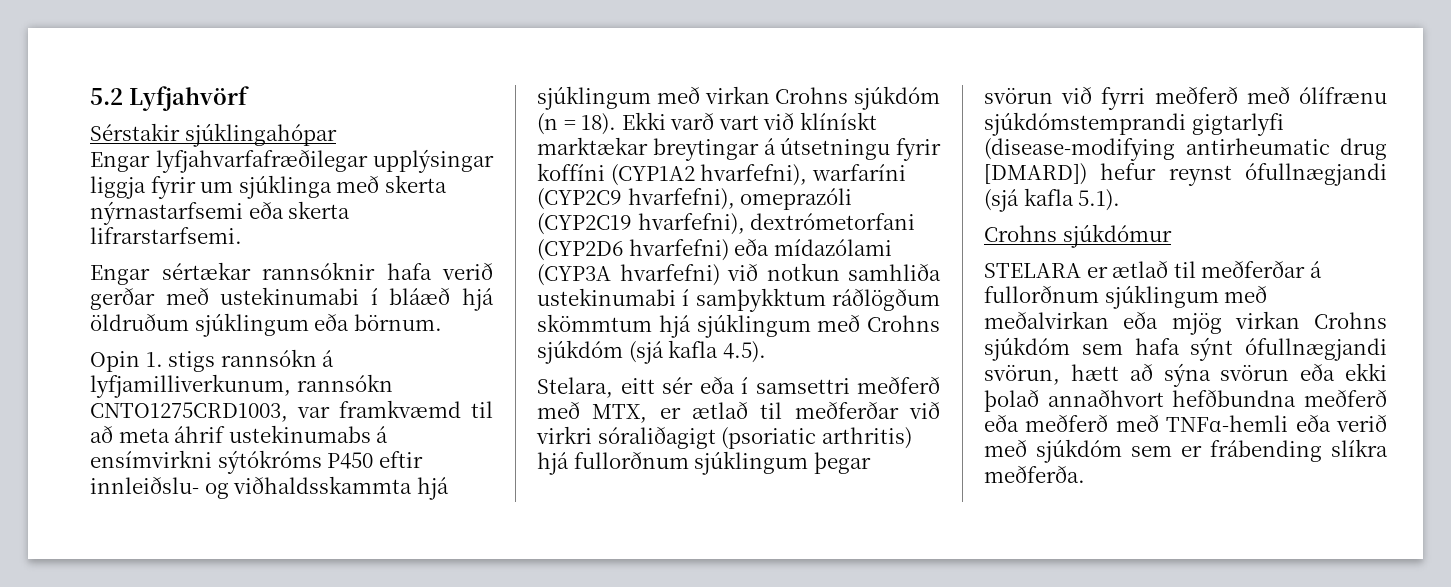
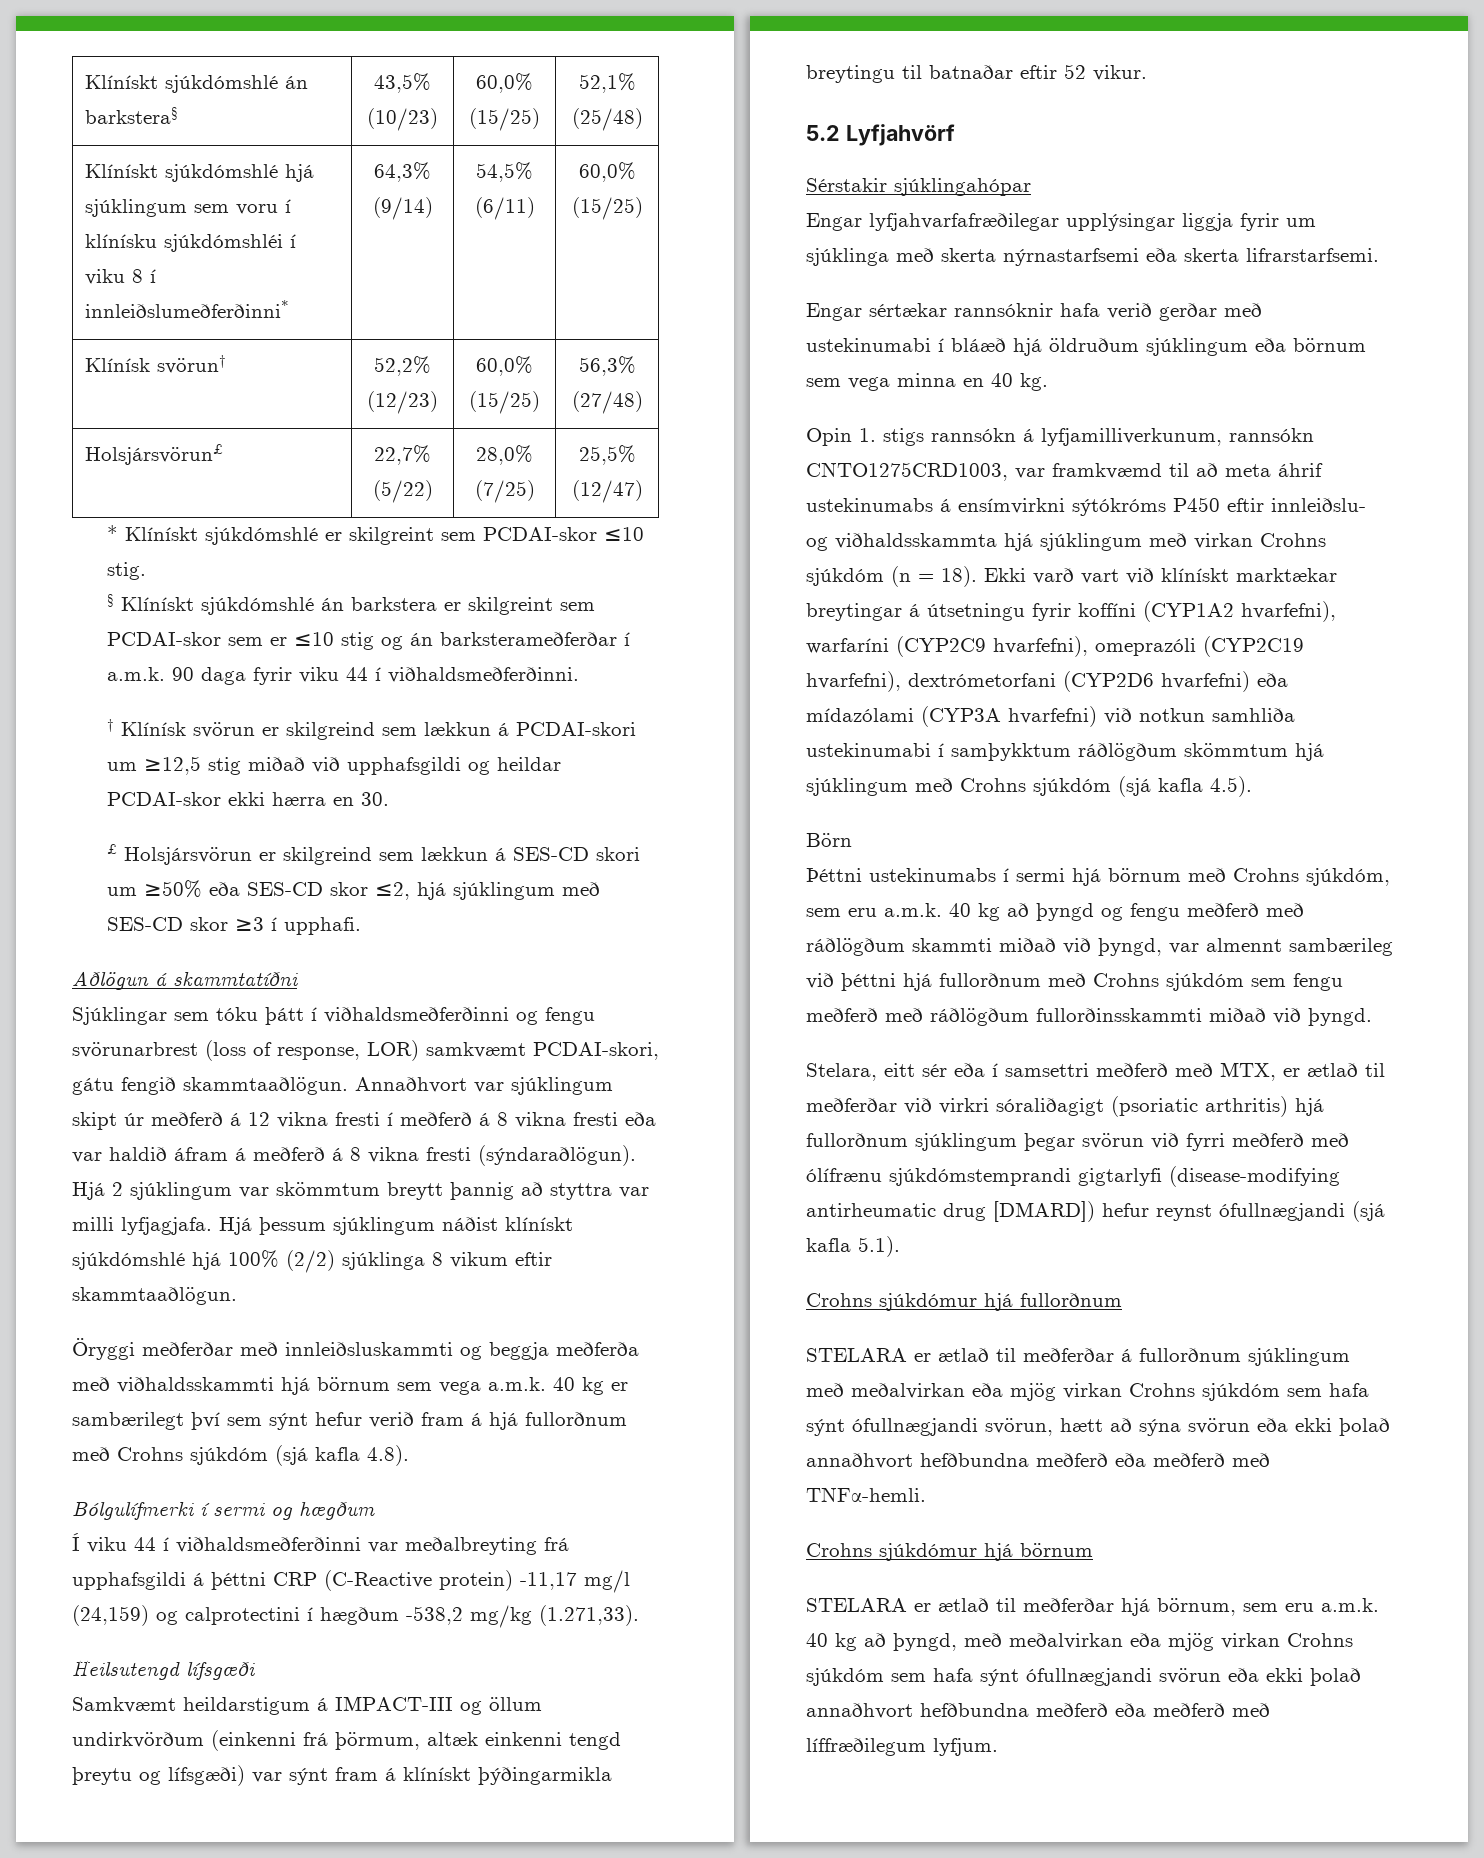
(90, 96) none -> [85,75,309,93] [85,107,179,124] [374,73,431,93] [367,108,438,131] [476,73,533,93] [469,108,540,131] [578,73,636,93] [571,108,643,131] [85,164,315,182] [85,199,292,217] [85,234,297,252] [85,269,157,285] [85,300,290,318] [374,162,431,182] [372,197,433,220] [476,162,533,182] [474,197,535,220] [578,162,636,182] [571,197,643,220] [85,355,227,374] [374,356,431,376] [367,391,438,414] [476,356,533,376] [469,391,540,414] [578,356,636,376] [571,391,643,414] [85,444,224,465] [374,445,431,465] [372,480,433,503] [476,445,533,465] [474,480,535,503] [578,445,636,465] [571,480,643,503] [106,525,644,545] [106,562,146,580] [106,594,595,615] [106,632,630,650] [106,667,579,685] [106,719,636,740] [106,756,561,775] [106,792,389,806] [106,844,640,865] [106,880,600,900] [106,917,361,935] [72,971,298,990] [72,1007,595,1025] [72,1040,659,1061] [72,1077,613,1095] [72,1112,656,1130] [72,1145,636,1166] [72,1182,649,1200] [72,1217,573,1235] [72,1250,552,1273] [72,1287,237,1305] [72,1338,639,1360] [72,1377,628,1395] [72,1412,627,1430] [72,1445,409,1466] [72,1501,375,1520] [72,1533,569,1555] [72,1570,630,1593] [72,1605,639,1628] [72,1660,255,1680] [72,1696,542,1715] [72,1730,621,1751] [72,1765,612,1786] [806,64,1147,83] Klínískt sjúkdómshlé án barkstera§ | 43,5% (10/23) | 60,0% (15/25) | 52,1% (25/48) // Klínískt sjúkdómshlé hjá sjúklingum sem voru í klínísku sjúkdómshléi í viku 8 í innleiðslumeðferðinni* | 64,3% (9/14) | 54,5% (6/11) | 60,0% (15/25) // Klínísk svörun† | 52,2% (12/23) | 60,0% (15/25) | 56,3% (27/48) // Holsjársvörun£ | 22,7% (5/22) | 28,0% (7/25) | 25,5% (12/47) // * Klínískt sjúkdómshlé er skilgreint sem PCDAI-skor ≤10 stig. // § Klínískt sjúkdómshlé án barkstera er skilgreint sem PCDAI-skor sem er ≤10 stig og án barksterameðferðar í a.m.k. 90 daga fyrir viku 44 í viðhaldsmeðferðinni. // † Klínísk svörun er skilgreind sem lækkun á PCDAI-skori um ≥12,5 stig miðað við upphafsgildi og heildar PCDAI-skor ekki hærra en 30. // £ Holsjársvörun er skilgreind sem lækkun á SES-CD skori um ≥50% eða SES-CD skor ≤2, hjá sjúklingum með SES-CD skor ≥3 í upphafi. // Aðlögun á skammtatíðni // Sjúklingar sem tóku þátt í viðhaldsmeðferðinni og fengu svörunarbrest (loss of response, LOR) samkvæmt PCDAI-skori, gátu fengið skammtaaðlögun. Annaðhvort var sjúklingum skipt úr meðferð á 12 vikna fresti í meðferð á 8 vikna fresti eða var haldið áfram á meðferð á 8 vikna fresti (sýndaraðlögun). Hjá 2 sjúklingum var skömmtum breytt þannig að styttra var milli lyfjagjafa. Hjá þessum sjúklingum náðist klínískt sjúkdómshlé hjá 100% (2/2) sjúklinga 8 vikum eftir skammtaaðlögun. // Öryggi meðferðar með innleiðsluskammti og beggja meðferða með viðhaldsskammti hjá börnum sem vega a.m.k. 40 kg er sambærilegt því sem sýnt hefur verið fram á hjá fullorðnum með Crohns sjúkdóm (sjá kafla 4.8). // Bólgulífmerki í sermi og hægðum // Í viku 44 í viðhaldsmeðferðinni var meðalbreyting frá upphafsgildi á þéttni CRP (C-Reactive protein) -11,17 mg/l (24,159) og calprotectini í hægðum -538,2 mg/kg (1.271,33). // Heilsutengd lífsgæði // Samkvæmt heildarstigum á IMPACT-III og öllum undirkvörðum (einkenni frá þörmum, altæk einkenni tengd þreytu og lífsgæði) var sýnt fram á klínískt þýðingarmikla breytingu til batnaðar eftir 52 vikur. //
[353,314,442,331] börnum. -> [1293,338,1366,352] [806,373,1048,391] börnum sem vega minna en 40 kg.
(766, 352) none -> [806,833,852,847] [806,868,1390,886] [806,903,1304,921] [806,938,1393,956] [806,973,1343,991] [806,1008,1372,1026] // Börn // Þéttni ustekinumabs í sermi hjá börnum með Crohns sjúkdóm, sem eru a.m.k. 40 kg að þyngd og fengu meðferð með ráðlögðum skammti miðað við þyngd, var almennt sambærileg við þéttni hjá fullorðnum með Crohns sjúkdóm sem fengu meðferð með ráðlögðum fullorðinsskammti miðað við þyngd.
(1172, 236) none -> [984,1293,1122,1311] hjá fullorðnum
[1166,414,1387,432] [984,439,1388,463] [984,465,1085,483] TNFα-hemli eða verið með sjúkdóm sem er frábending slíkra meðferða. -> [806,1487,926,1502] [806,1543,1093,1561] [806,1598,1379,1616] [806,1633,1353,1651] [806,1668,1361,1686] [806,1703,1270,1719] [806,1738,998,1756] TNFα-hemli. // Crohns sjúkdómur hjá börnum // STELARA er ætlað til meðferðar hjá börnum, sem eru a.m.k. 40 kg að þyngd, með meðalvirkan eða mjög virkan Crohns sjúkdóm sem hafa sýnt ófullnægjandi svörun eða ekki þolað annaðhvort hefðbundna meðferð eða meðferð með líffræðilegum lyfjum.

